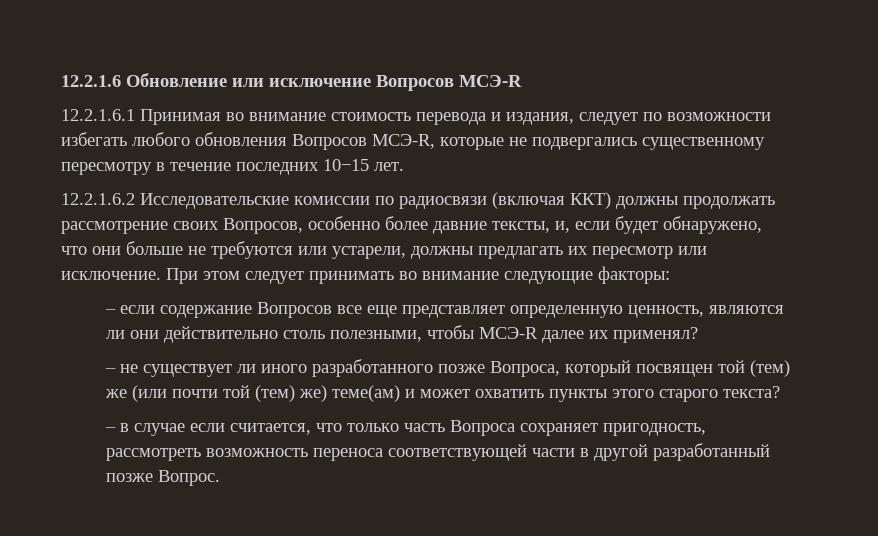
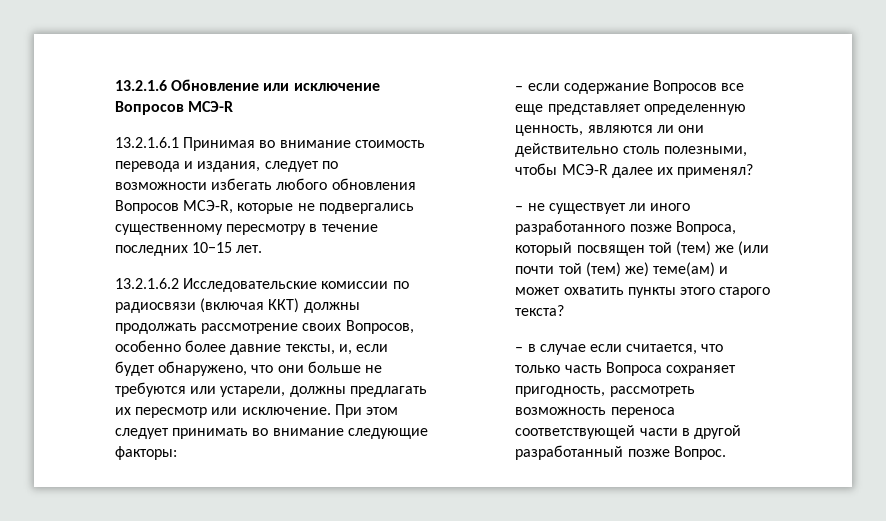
[61,75,121,87] 12.2.1.6 -> [115,80,167,91] 13.2.1.6
[61,109,135,121] 12.2.1.6.1 -> [115,137,179,148] 13.2.1.6.1
[61,193,135,205] 12.2.1.6.2 -> [115,278,179,289] 13.2.1.6.2

